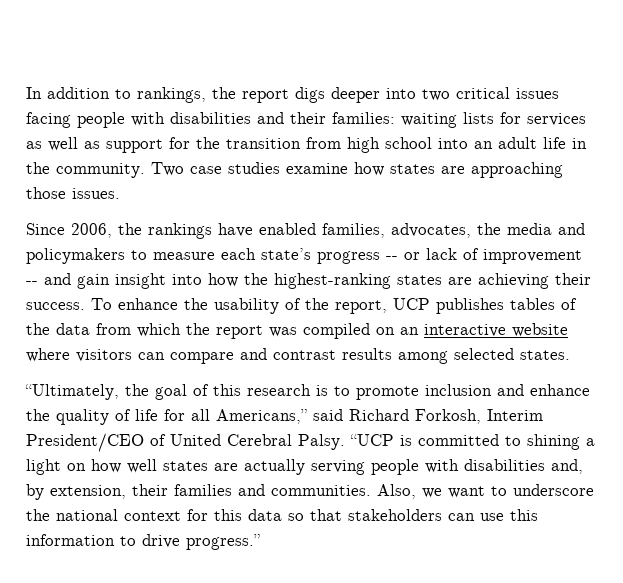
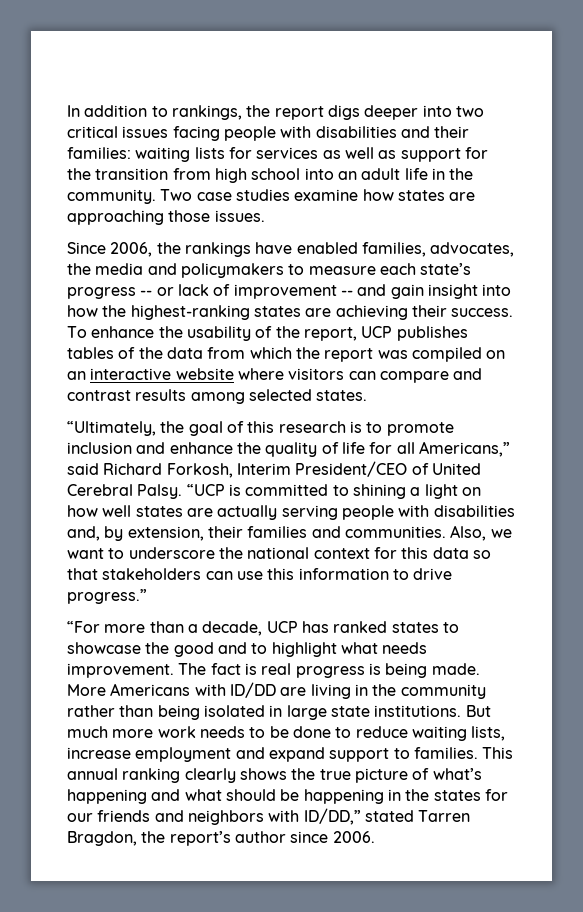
(260, 542) none -> [67,621,459,636] [67,642,428,657] [67,663,480,678] [67,682,486,699] [67,705,491,720] [67,726,506,741] [67,747,514,762] [67,768,482,783] [67,789,508,804] [67,808,471,825] [67,831,375,846] // “For more than a decade, UCP has ranked states to showcase the good and to highlight what needs improvement. The fact is real progress is being made. More Americans with ID/DD are living in the community rather than being isolated in large state institutions. But much more work needs to be done to reduce waiting lists, increase employment and expand support to families. This annual ranking clearly shows the true picture of what’s happening and what should be happening in the states for our friends and neighbors with ID/DD,” stated Tarren Bragdon, the report’s author since 2006.

